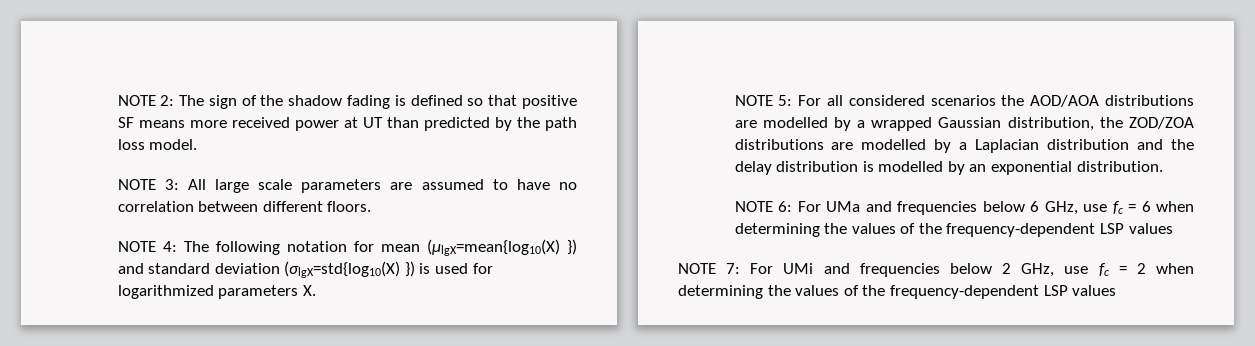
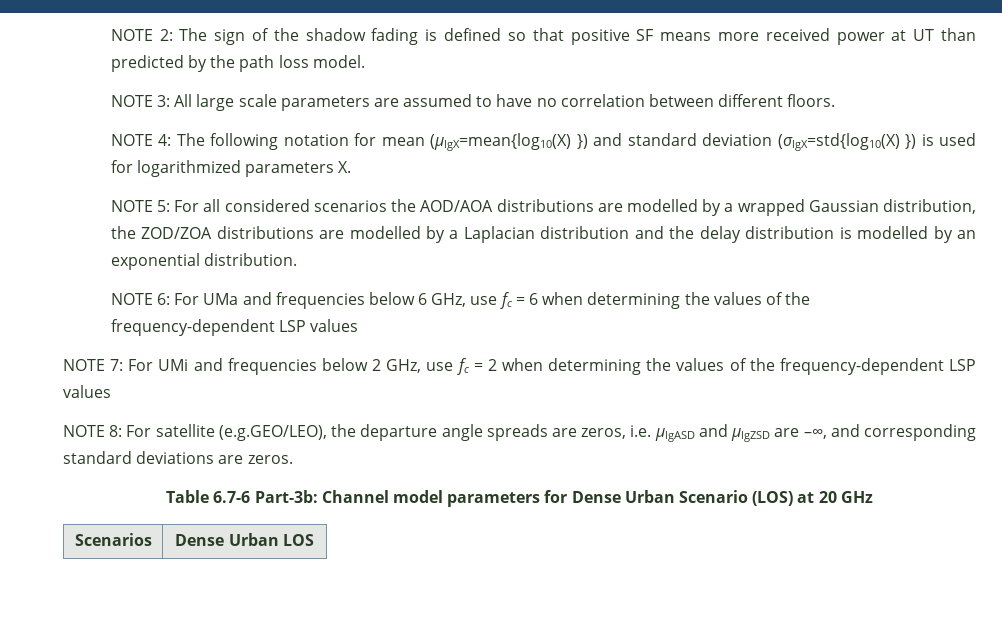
(1117, 290) none -> [63,424,976,442] [63,451,293,464] [166,490,873,507] [74,533,152,546] [175,533,314,546] // NOTE 8: For satellite (e.g.GEO/LEO), the departure angle spreads are zeros, i.e. μlgASD and μlgZSD are –∞, and corresponding standard deviations are zeros. // Table 6.7-6 Part-3b: Channel model parameters for Dense Urban Scenario (LOS) at 20 GHz // Scenarios | Dense Urban LOS

